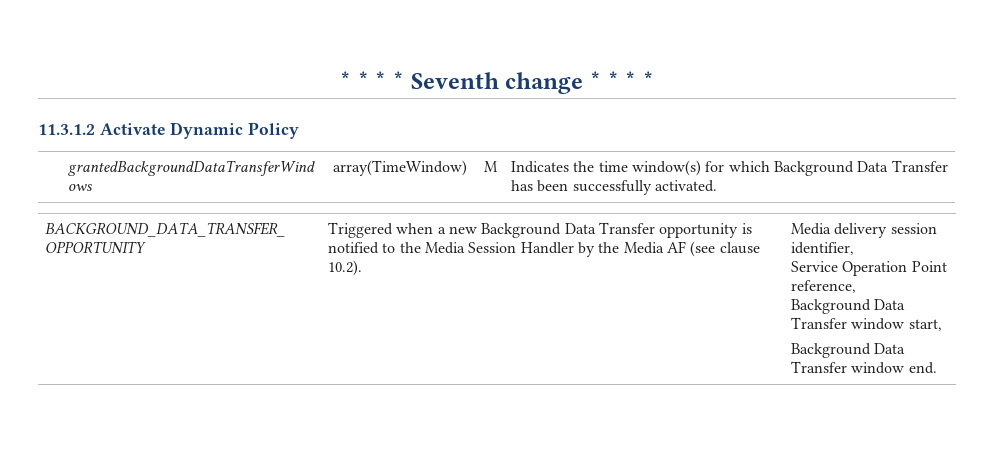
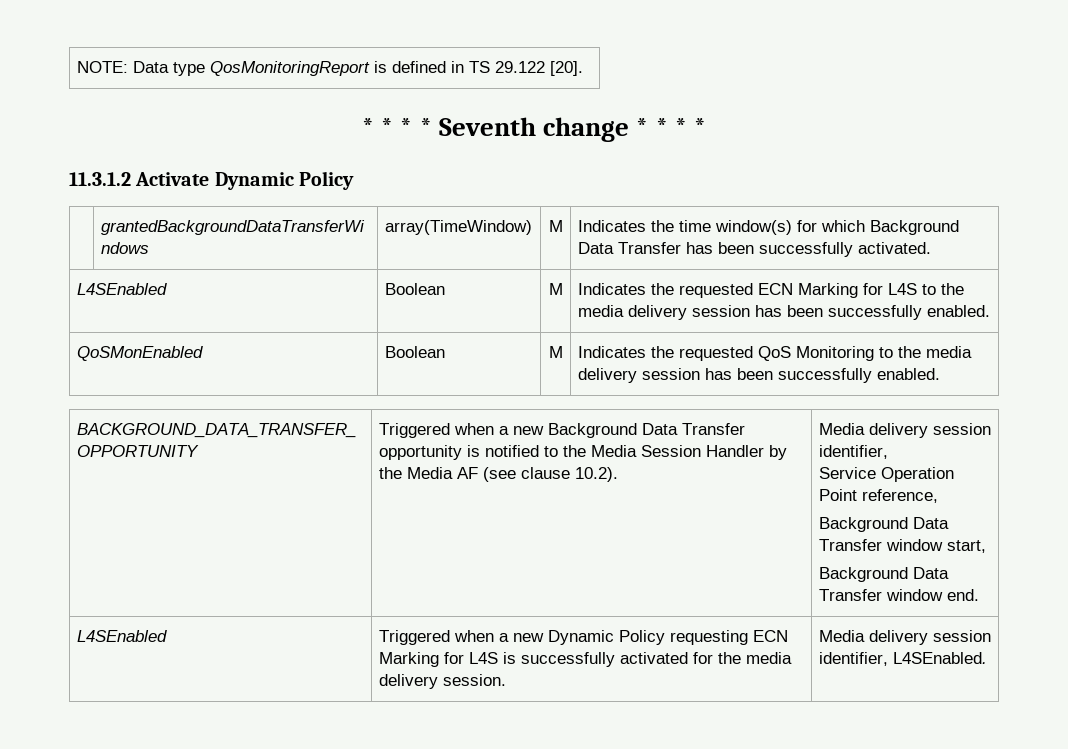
(340, 80) none -> [76,61,583,76] NOTE: Data type QosMonitoringReport is defined in TS 29.122 [20]. //
(718, 186) none -> [76,283,167,295] [384,283,445,295] [548,283,563,295] [577,283,964,298] [577,305,990,320] [76,346,203,361] [384,346,445,358] [548,346,563,358] [577,346,972,361] [577,368,940,383] // L4SEnabled | Boolean | M | Indicates the requested ECN Marking for L4S to the media delivery session has been successfully enabled. // QoSMonEnabled | Boolean | M | Indicates the requested QoS Monitoring to the media delivery session has been successfully enabled.
(937, 368) none -> [76,630,167,642] [378,630,788,645] [378,652,792,667] [378,674,506,689] [818,630,991,645] [818,652,987,666] // L4SEnabled | Triggered when a new Dynamic Policy requesting ECN Marking for L4S is successfully activated for the media delivery session. | Media delivery session identifier, L4SEnabled.

